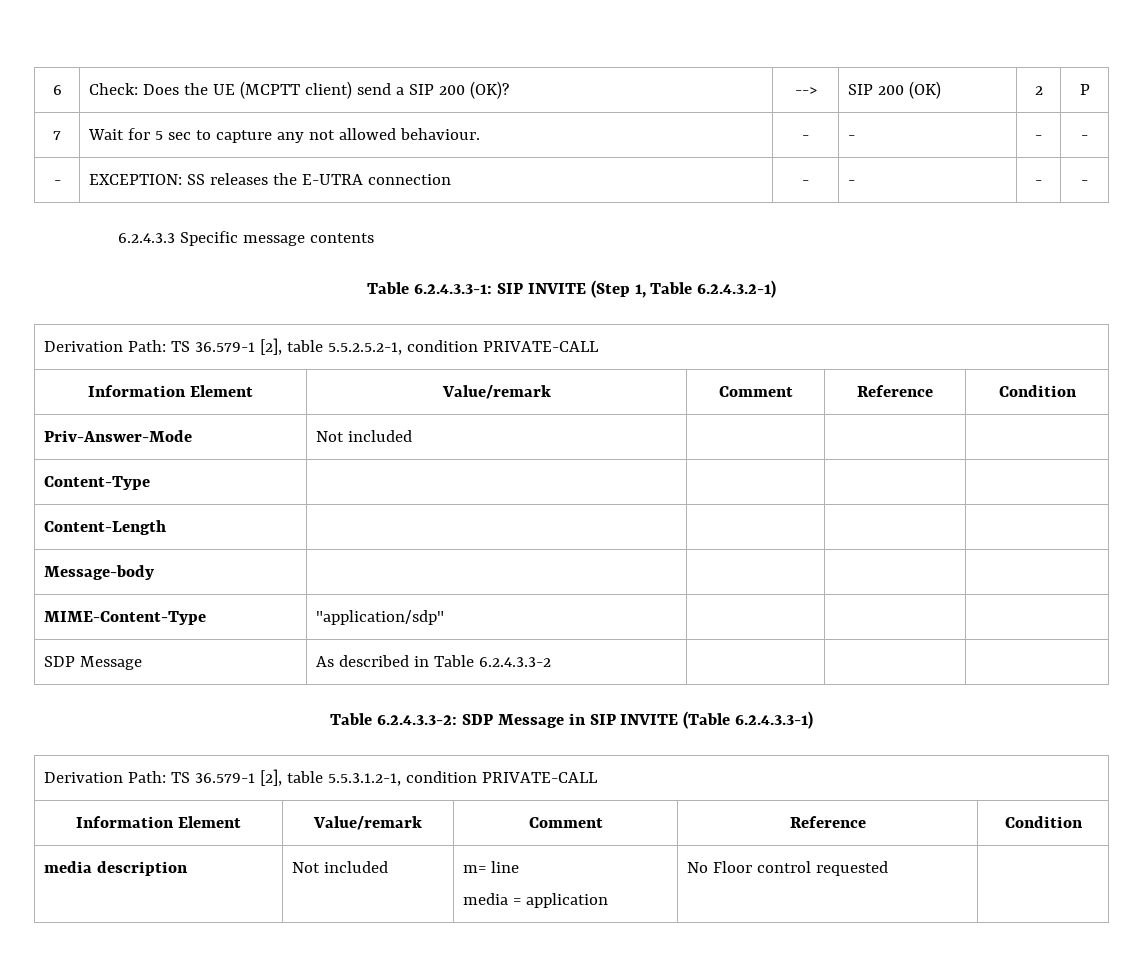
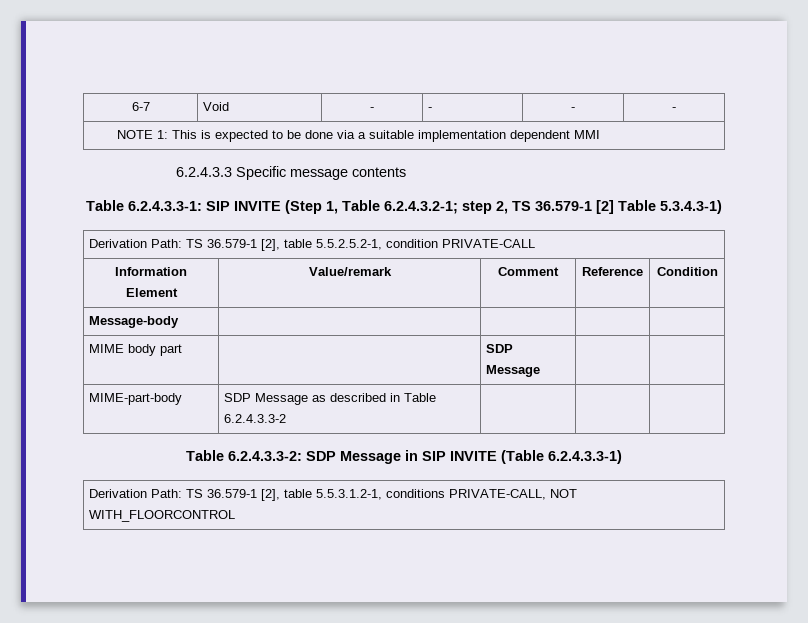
[52,85,62,95] [89,81,509,99] [794,87,817,95] [848,81,942,99] [1034,86,1043,95] [1079,84,1090,95] [53,131,61,140] [88,128,480,143] [802,135,810,140] [848,135,856,140] [1035,135,1042,140] [1081,135,1088,140] [53,180,61,185] [89,173,452,185] [802,180,810,185] [848,180,856,185] [1035,180,1042,185] [1081,180,1088,185] 6 | Check: Does the UE (MCPTT client) send a SIP 200 (OK)? | --> | SIP 200 (OK) | 2 | P // 7 | Wait for 5 sec to capture any not allowed behaviour. | - | - | - | - // - | EXCEPTION: SS releases the E-UTRA connection | - | - | - | - -> [131,102,150,111] [203,102,230,111] [370,107,374,111] [428,107,433,111] [571,107,575,111] [672,107,676,111] [117,130,601,142] 6-7 | Void | - | - | - | - // NOTE 1: This is expected to be done via a suitable implementation dependent MMI
[697,280,777,298] 6.2.4.3.2-1) -> [384,200,722,214] 6.2.4.3.2-1; step 2, TS 36.579-1 [2] Table 5.3.4.3-1)
[44,430,193,442] [316,430,413,442] [44,476,151,490] [44,520,167,535] [44,565,155,580] [44,611,207,625] [316,610,445,625] [44,656,143,670] [316,656,335,667] Priv-Answer-Mode | Not included | | | // Content-Type | | | | // Content-Length | | | | // Message-body | | | | // MIME-Content-Type | "application/sdp" | | | // SDP Message | As -> [89,316,180,328] [89,344,183,356] [486,344,514,353] [486,365,541,377] [89,393,183,405] [224,393,327,405] Message-body | | | | // MIME body part | | SDP Message | | // MIME-part-body | SDP Message as
[406,771,598,783] [76,816,241,828] [313,816,422,830] [528,817,603,828] [789,816,866,828] [1004,816,1083,828] [44,861,189,876] [292,861,389,873] [463,861,520,873] [463,893,609,908] [687,861,889,876] condition PRIVATE-CALL // Information Element | Value/remark | Comment | Reference | Condition // media description | Not included | m= line // media = application | No Floor control requested | -> [386,489,578,500] [89,510,236,522] conditions PRIVATE-CALL, NOT WITH_FLOORCONTROL

